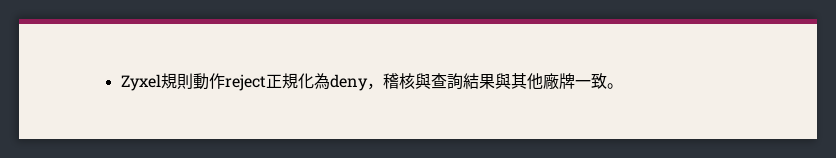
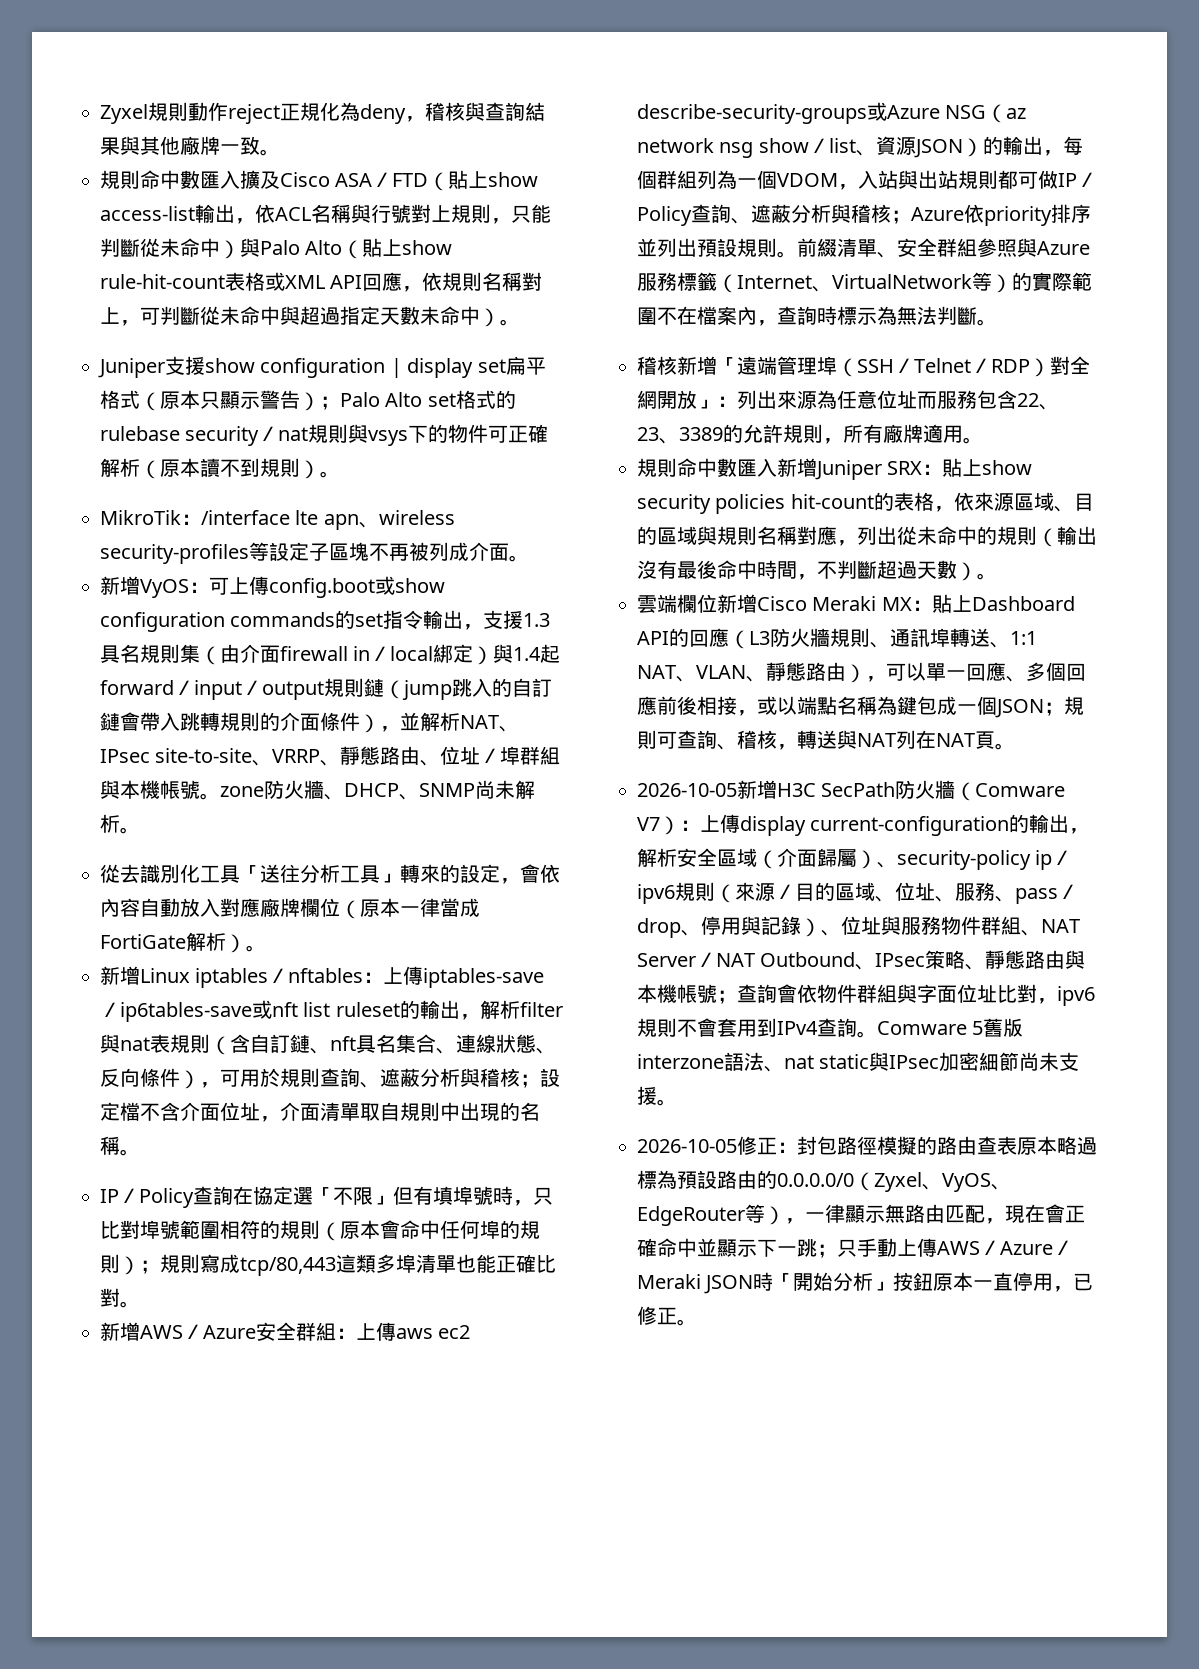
(623, 86) none -> [100,170,539,191] [100,204,551,224] [100,238,453,259] [100,272,543,292] [100,306,520,327] [98,356,546,378] [100,390,516,411] [100,424,549,446] [100,458,340,479] [100,510,455,530] [100,542,529,564] [100,576,445,598] [100,610,551,632] [100,644,561,665] [100,678,552,700] [100,712,519,733] [100,746,561,766] [100,780,535,800] [100,814,140,834] [100,864,560,884] [100,898,480,919] [100,932,266,953] [100,966,545,988] [100,1000,563,1022] [100,1034,556,1055] [100,1068,560,1089] [100,1102,540,1122] [100,1136,140,1156] [100,1186,553,1208] [100,1220,540,1241] [100,1254,556,1276] [100,1288,140,1308] [100,1322,471,1341] [637,102,1027,124] [637,136,1083,158] [637,170,1097,190] [637,204,1091,226] [637,238,1090,258] [637,272,1092,293] [637,306,997,326] [637,356,1090,377] [637,390,1059,410] [637,424,983,444] [637,458,1033,480] [637,492,1094,514] [637,526,1097,547] [637,560,997,581] [637,594,1075,613] [637,628,1037,649] [637,662,1086,683] [637,696,1084,718] [637,730,1015,750] [637,780,1066,801] [637,814,1090,836] [637,848,1073,870] [637,882,1078,904] [637,916,1080,938] [637,950,1086,970] [637,984,1095,1006] [637,1018,1024,1038] [637,1052,1080,1072] [637,1086,677,1106] [637,1136,1097,1155] [637,1170,1011,1192] [637,1204,1085,1226] [637,1238,1073,1258] [637,1272,1094,1294] [637,1306,697,1326] // 規則命中數匯入擴及Cisco ASA／FTD（貼上show access-list輸出，依ACL名稱與行號對上規則，只能判斷從未命中）與Palo Alto（貼上show rule-hit-count表格或XML API回應，依規則名稱對上，可判斷從未命中與超過指定天數未命中）。 // Juniper支援show configuration | display set扁平格式（原本只顯示警告）；Palo Alto set格式的rulebase security／nat規則與vsys下的物件可正確解析（原本讀不到規則）。 // MikroTik：/interface lte apn、wireless security-profiles等設定子區塊不再被列成介面。 // 新增VyOS：可上傳config.boot或show configuration commands的set指令輸出，支援1.3具名規則集（由介面firewall in／local綁定）與1.4起forward／input／output規則鏈（jump跳入的自訂鏈會帶入跳轉規則的介面條件），並解析NAT、IPsec site-to-site、VRRP、靜態路由、位址／埠群組與本機帳號。zone防火牆、DHCP、SNMP尚未解析。 // 從去識別化工具「送往分析工具」轉來的設定，會依內容自動放入對應廠牌欄位（原本一律當成FortiGate解析）。 // 新增Linux iptables／nftables：上傳iptables-save／ip6tables-save或nft list ruleset的輸出，解析filter與nat表規則（含自訂鏈、nft具名集合、連線狀態、反向條件），可用於規則查詢、遮蔽分析與稽核；設定檔不含介面位址，介面清單取自規則中出現的名稱。 // IP／Policy查詢在協定選「不限」但有填埠號時，只比對埠號範圍相符的規則（原本會命中任何埠的規則）；規則寫成tcp/80,443這類多埠清單也能正確比對。 // 新增AWS／Azure安全群組：上傳aws ec2 describe-security-groups或Azure NSG（az network nsg show／list、資源JSON）的輸出，每個群組列為一個VDOM，入站與出站規則都可做IP／Policy查詢、遮蔽分析與稽核；Azure依priority排序並列出預設規則。前綴清單、安全群組參照與Azure服務標籤（Internet、VirtualNetwork等）的實際範圍不在檔案內，查詢時標示為無法判斷。 // 稽核新增「遠端管理埠（SSH／Telnet／RDP）對全網開放」：列出來源為任意位址而服務包含22、23、3389的允許規則，所有廠牌適用。 // 規則命中數匯入新增Juniper SRX：貼上show security policies hit-count的表格，依來源區域、目的區域與規則名稱對應，列出從未命中的規則（輸出沒有最後命中時間，不判斷超過天數）。 // 雲端欄位新增Cisco Meraki MX：貼上Dashboard API的回應（L3防火牆規則、通訊埠轉送、1:1 NAT、VLAN、靜態路由），可以單一回應、多個回應前後相接，或以端點名稱為鍵包成一個JSON；規則可查詢、稽核，轉送與NAT列在NAT頁。 // 2026-10-05新增H3C SecPath防火牆（Comware V7）：上傳display current-configuration的輸出，解析安全區域（介面歸屬）、security-policy ip／ipv6規則（來源／目的區域、位址、服務、pass／drop、停用與記錄）、位址與服務物件群組、NAT Server／NAT Outbound、IPsec策略、靜態路由與本機帳號；查詢會依物件群組與字面位址比對，ipv6規則不會套用到IPv4查詢。Comware 5舊版interzone語法、nat static與IPsec加密細節尚未支援。 // 2026-10-05修正：封包路徑模擬的路由查表原本略過標為預設路由的0.0.0.0/0（Zyxel、VyOS、EdgeRouter等），一律顯示無路由匹配，現在會正確命中並顯示下一跳；只手動上傳AWS／Azure／Meraki JSON時「開始分析」按鈕原本一直停用，已修正。

